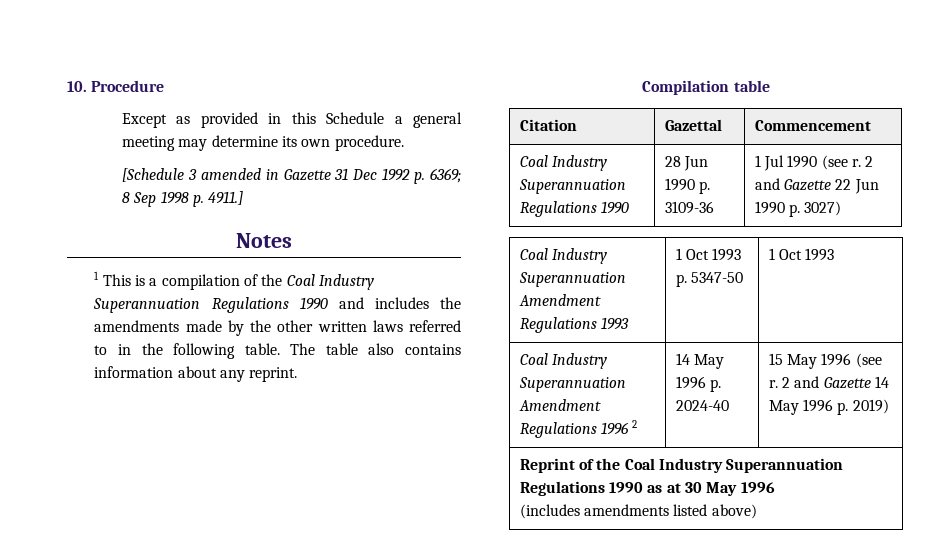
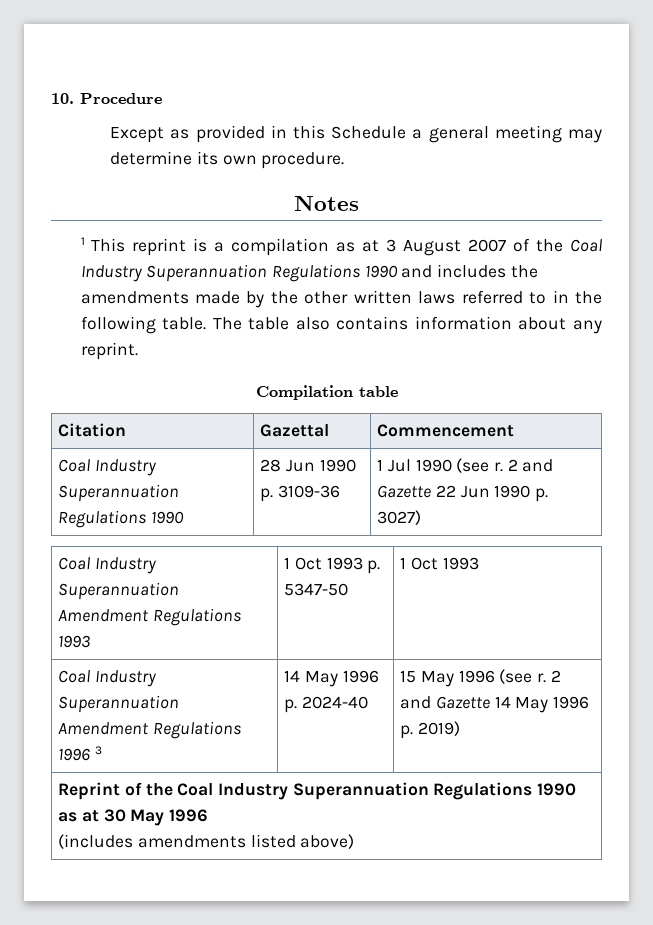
[121,168,462,184] [121,191,244,207] // [Schedule 3 amended in Gazette 31 Dec 1992 p. 6369; 8 Sep 1998 p. 4911.] -> (345, 160) none
(131, 280) none -> [132,238,187,256] reprint
(240, 282) none -> [336,239,507,256] as at 3 August 2007
[632,420,638,428] 2 -> [94,746,102,755] 3

